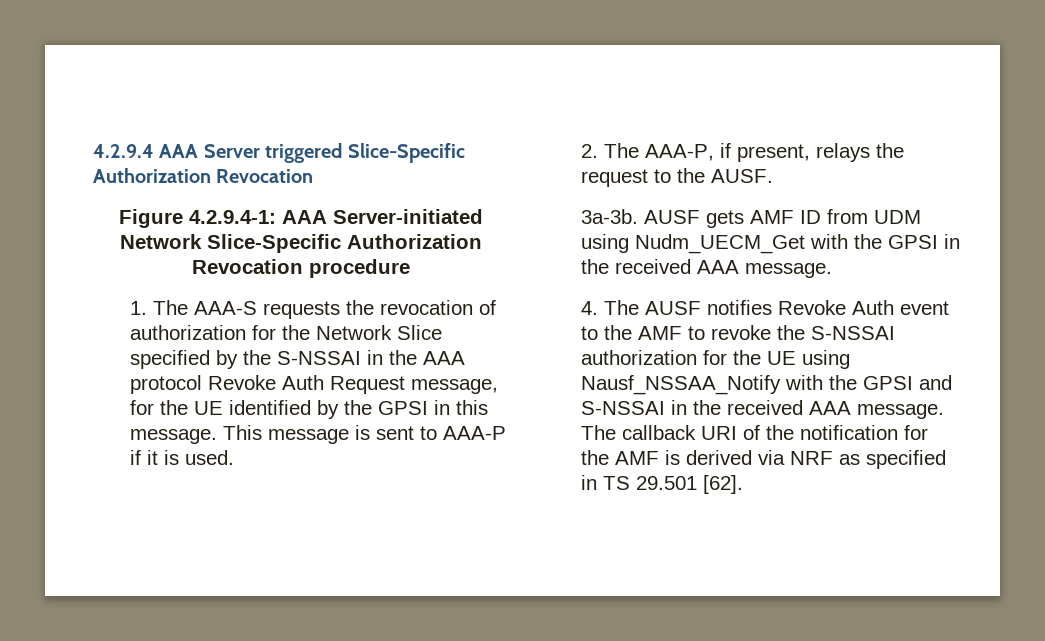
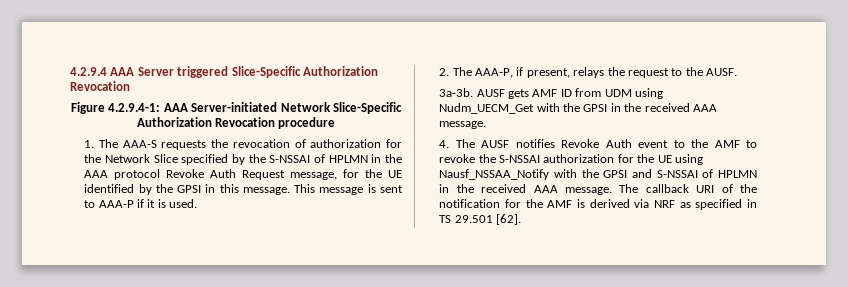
(361, 358) none -> [313,154,368,163] of HPLMN
(665, 408) none -> [702,169,757,178] of HPLMN

